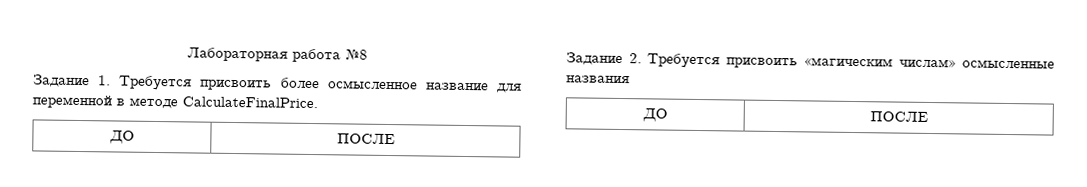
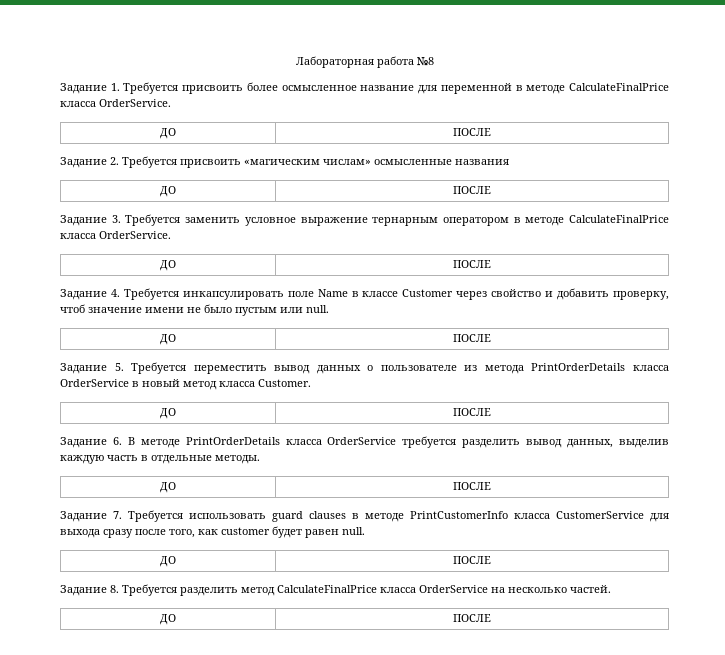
[182,96,318,109] CalculateFinalPrice. -> [569,83,670,91] [60,99,171,107] CalculateFinalPrice класса OrderService.
(928, 116) none -> [60,214,669,226] [60,231,171,239] [160,260,176,271] [453,260,491,268] [60,288,669,300] [60,304,329,316] [160,334,176,345] [453,334,491,342] [60,362,669,374] [60,379,311,390] [160,408,176,419] [453,408,491,416] [60,436,670,448] [60,455,260,464] [160,482,176,493] [453,482,491,490] [60,510,669,522] [60,526,365,538] [160,556,176,567] [453,556,491,564] [60,584,611,596] [160,614,176,625] [453,614,491,622] // Задание 3. Требуется заменить условное выражение тернарным оператором в методе CalculateFinalPrice класса OrderService. // ДО | ПОСЛЕ // Задание 4. Требуется инкапсулировать поле Name в классе Customer через свойство и добавить проверку, чтоб значение имени не было пустым или null. // ДО | ПОСЛЕ // Задание 5. Требуется переместить вывод данных о пользователе из метода PrintOrderDetails класса OrderService в новый метод класса Customer. // ДО | ПОСЛЕ // Задание 6. В методе PrintOrderDetails класса OrderService требуется разделить вывод данных, выделив каждую часть в отдельные методы. // ДО | ПОСЛЕ // Задание 7. Требуется использовать guard clauses в методе PrintCustomerInfo класса CustomerService для выхода сразу после того, как customer будет равен null. // ДО | ПОСЛЕ // Задание 8. Требуется разделить метод CalculateFinalPrice класса OrderService на несколько частей. // ДО | ПОСЛЕ

